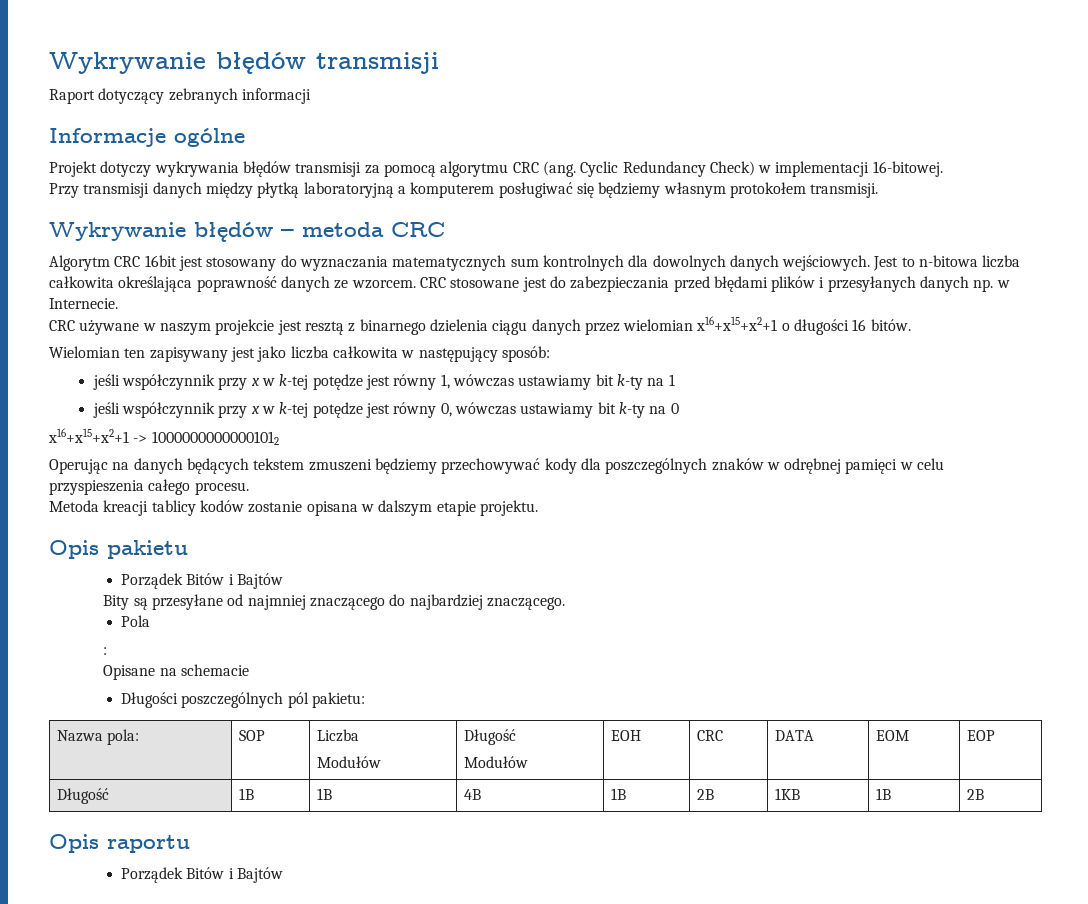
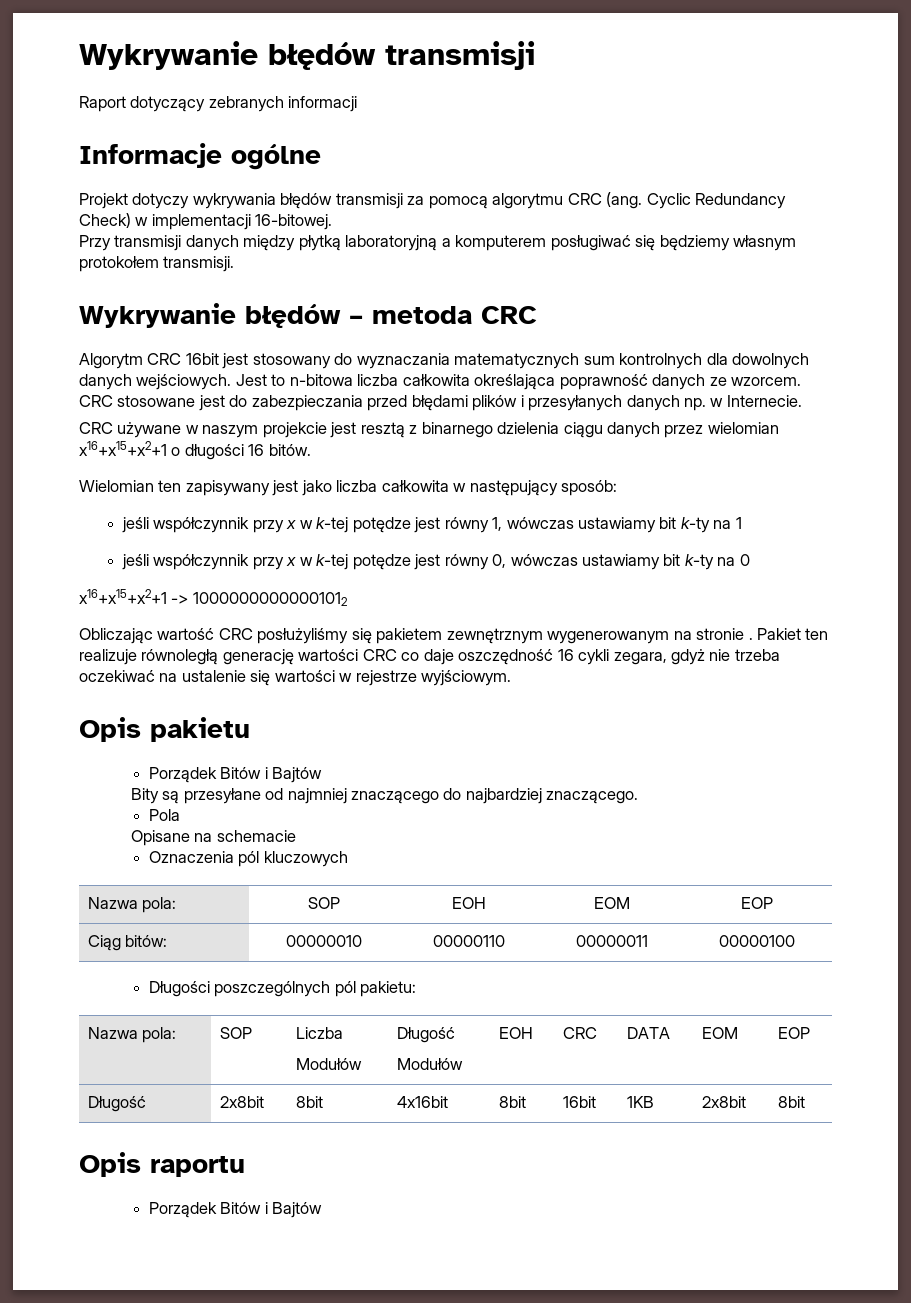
[49,458,945,474] [49,479,249,495] [49,500,538,516] Operując na danych będących tekstem zmuszeni będziemy przechowywać kody dla poszczególnych znaków w odrębnej pamięci w celu przyspieszenia całego procesu. // Metoda kreacji tablicy kodów zostanie opisana w dalszym etapie projektu. -> [79,628,829,644] [79,649,780,665] [79,670,512,686] Obliczając wartość CRC posłużyliśmy się pakietem zewnętrznym wygenerowanym na stronie . Pakiet ten realizuje równoległą generację wartości CRC co daje oszczędność 16 cykli zegara, gdyż nie trzeba oczekiwać na ustalenie się wartości w rejestrze wyjściowym.
[103,647,108,655] // : -> (180, 815) none
(250, 670) none -> [148,851,348,867] [87,897,177,913] [307,897,340,909] [452,897,486,909] [593,897,630,909] [741,897,773,909] [87,935,168,951] [285,935,362,947] [433,935,505,947] [575,935,648,947] [719,935,795,947] // Oznaczenia pól kluczowych // Nazwa pola: | SOP | EOH | EOM | EOP // Ciąg bitów: | 00000010 | 00000110 | 00000011 | 00000100
[238,788,254,800] [316,788,332,800] [463,789,481,800] [610,788,626,800] [696,789,714,800] 1B | 1B | 4B | 1B | 2B -> [219,1096,264,1108] [295,1096,323,1108] [396,1096,448,1108] [498,1096,526,1108] [562,1096,596,1108] 2x8bit | 8bit | 4x16bit | 8bit | 16bit
[875,788,891,800] [966,789,984,800] 1B | 2B -> [701,1096,746,1108] [777,1096,805,1108] 2x8bit | 8bit

